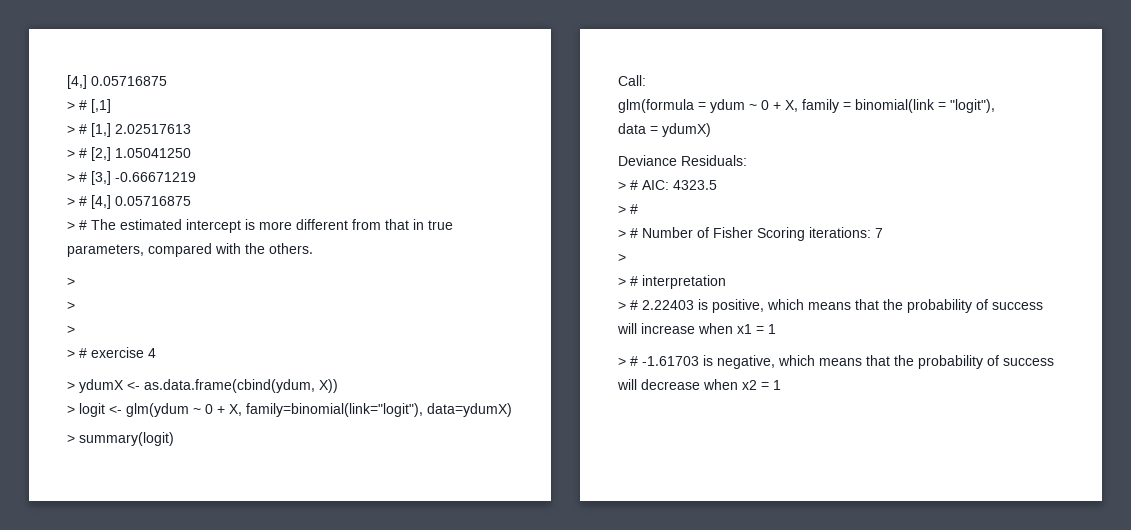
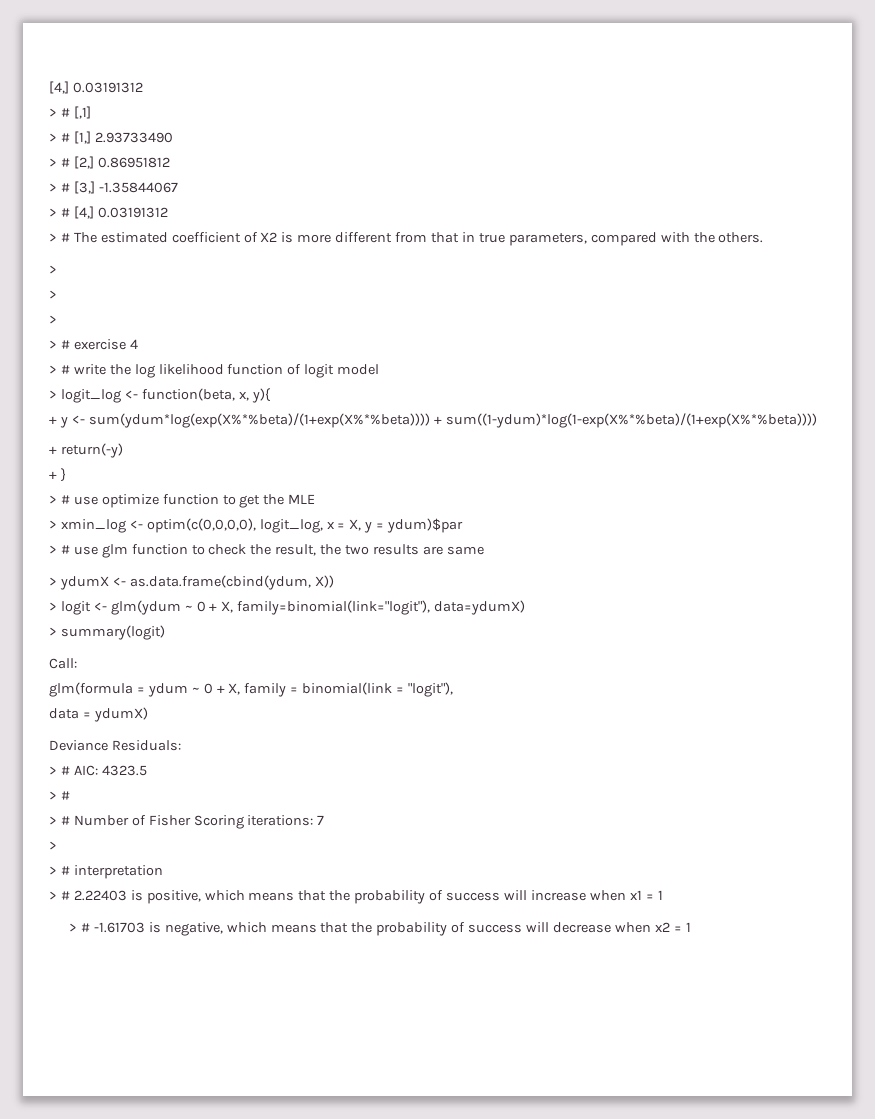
[67,75,167,89] [4,] 0.05716875 -> [49,81,143,94] [4,] 0.03191312
[115,124,191,134] 2.02517613 -> [94,132,173,143] 2.93733490
[115,148,191,158] 1.05041250 -> [97,157,170,168] 0.86951812
[115,172,196,182] -0.66671219 -> [98,182,178,193] -1.35844067
[115,196,191,206] 0.05716875 -> [97,207,168,218] 0.03191312
[186,219,241,233] intercept -> [171,232,278,243] coefficient of X2
(156, 353) none -> [49,364,380,378] [49,388,270,403] [49,413,817,428] [49,443,123,458] [49,468,66,482] [49,494,316,508] [49,518,464,533] [49,544,484,558] // > # write the log likelihood function of logit model // > logit_log <- function(beta, x, y){ // + y <- sum(ydum*log(exp(X%*%beta)/(1+exp(X%*%beta)))) + sum((1-ydum)*log(1-exp(X%*%beta)/(1+exp(X%*%beta)))) // + return(-y) // + } // > # use optimize function to get the MLE // > xmin_log <- optim(c(0,0,0,0), logit_log, x = X, y = ydum)$par // > # use glm function to check the result, the two results are same

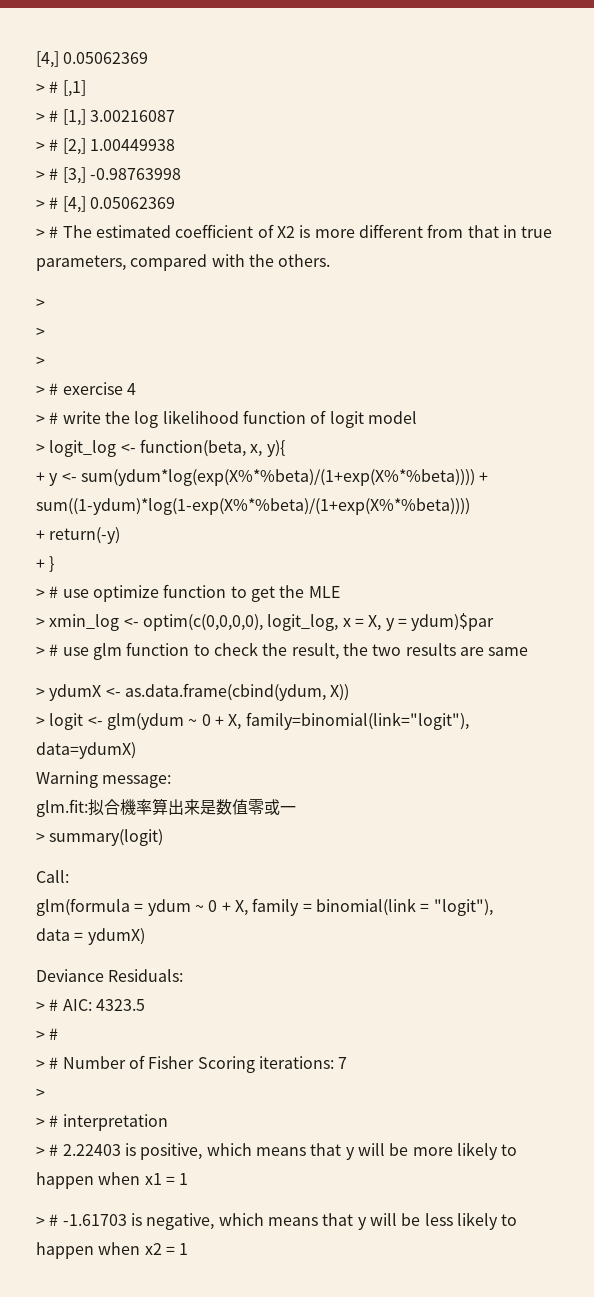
[49,81,143,94] [4,] 0.03191312 -> [36,51,149,68] [4,] 0.05062369
[94,132,173,143] 2.93733490 -> [89,110,175,122] 3.00216087
[97,157,170,168] 0.86951812 -> [89,139,175,151] 1.00449938
[98,182,178,193] -1.35844067 -> [89,168,181,180] -0.98763998
[97,207,168,218] 0.03191312 -> [89,197,175,209] 0.05062369
(526, 607) none -> [36,771,172,788] [36,798,296,817] // Warning message: // glm.fit:拟合機率算出来是数值零或一
[329,890,586,904] the probability of success will increase -> [345,1142,518,1160] [36,1172,94,1189] y will be more likely to happen
[351,922,611,936] the probability of success will decrease -> [357,1212,518,1230] [36,1242,94,1259] y will be less likely to happen

